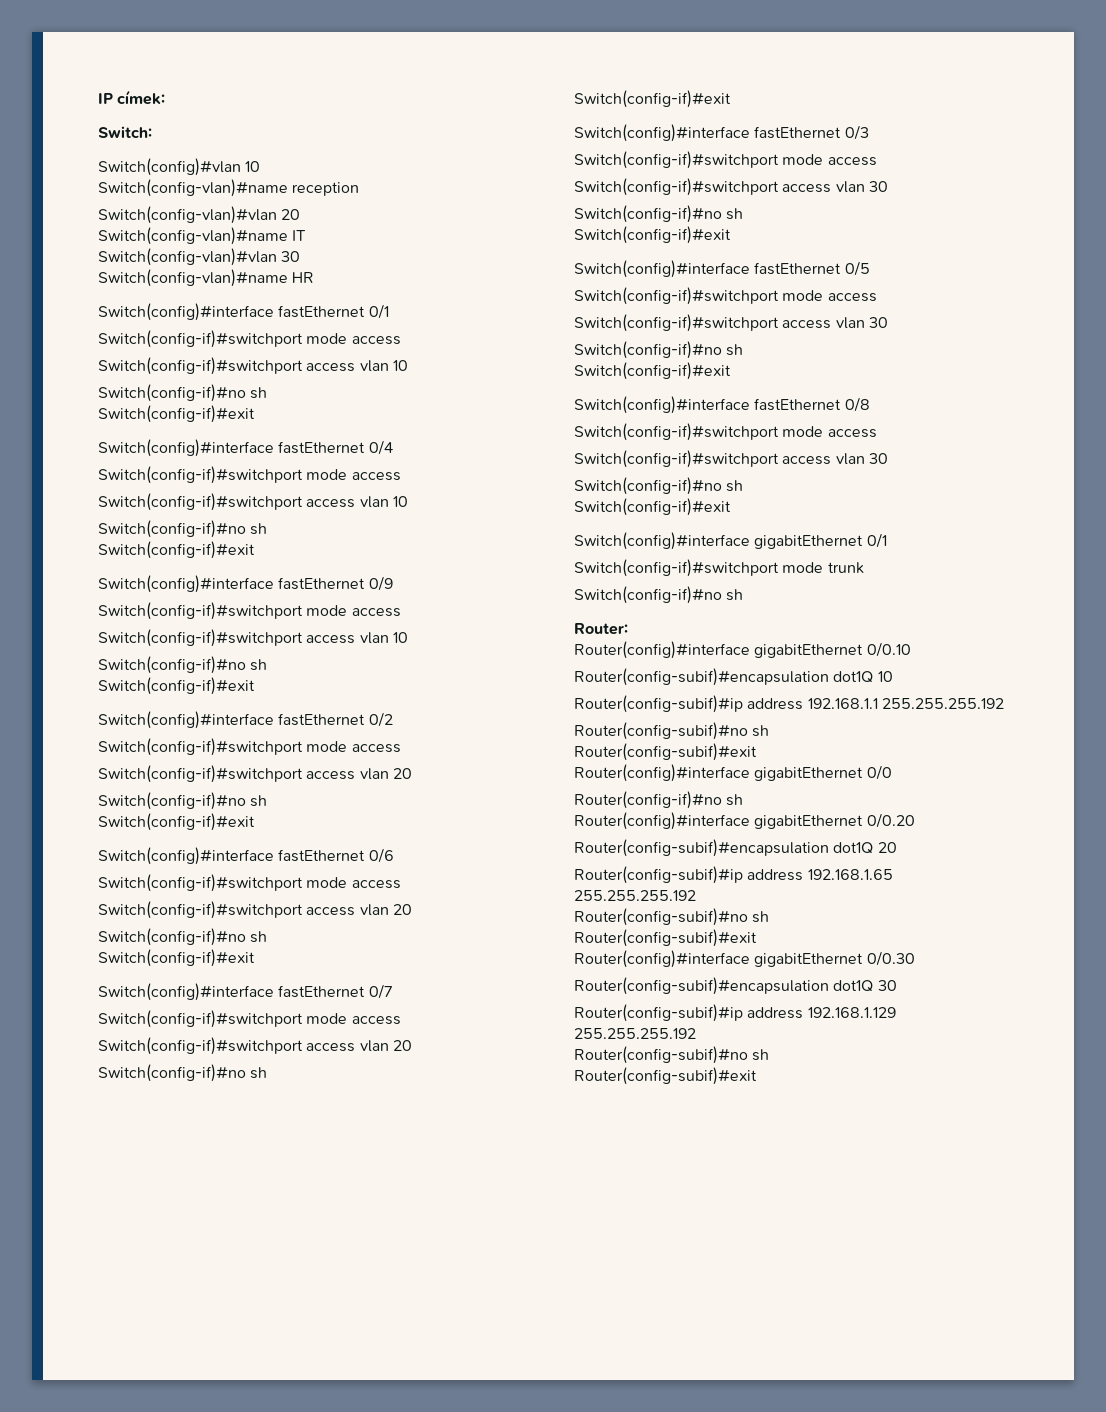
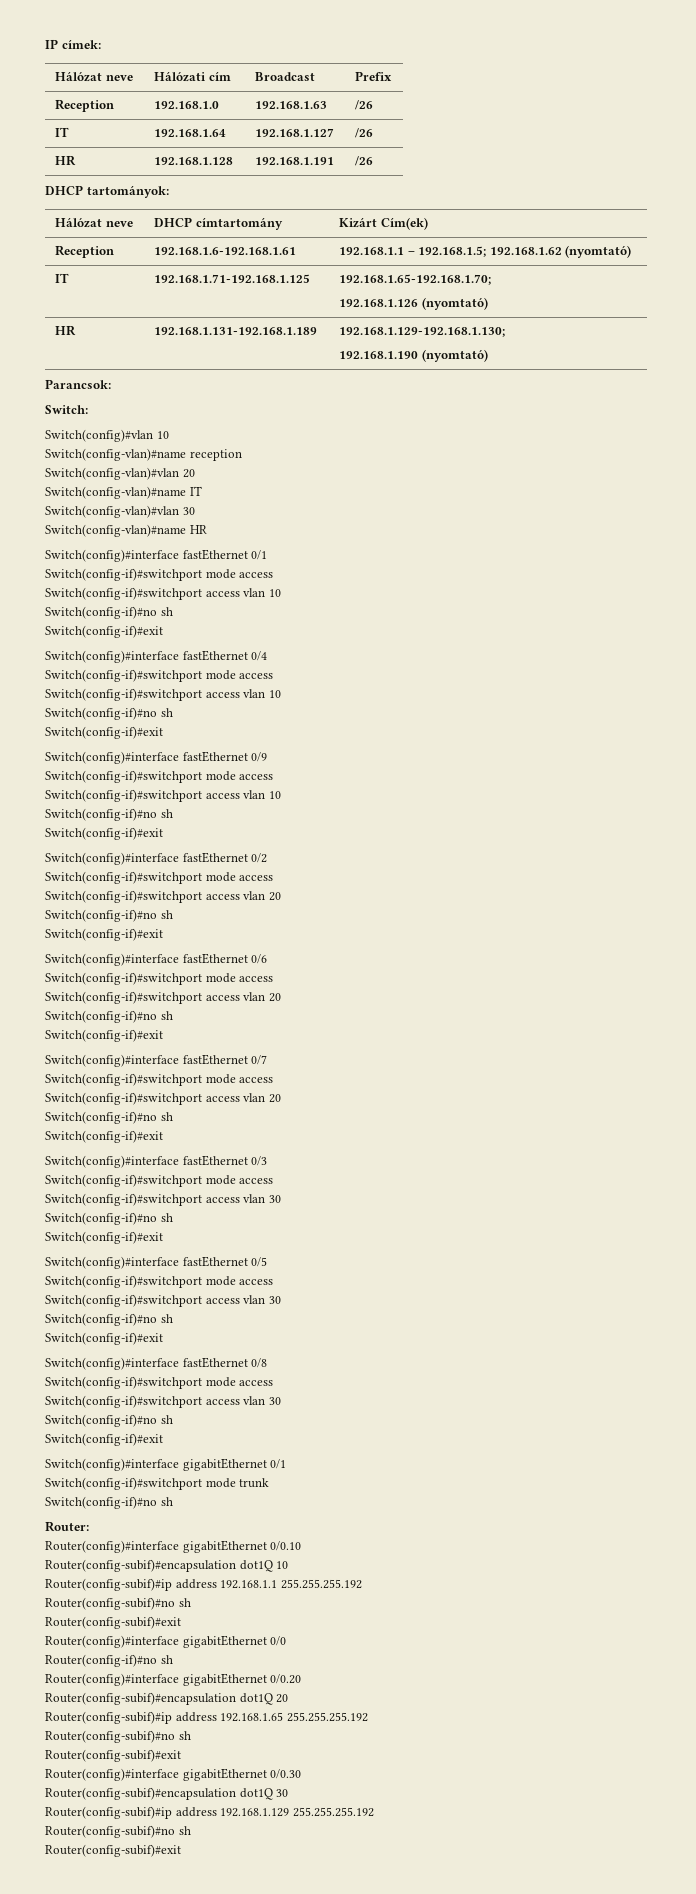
(166, 97) none -> [55,71,133,82] [154,71,231,82] [255,72,316,81] [355,71,393,81] [55,99,115,112] [154,101,220,109] [255,101,328,109] [355,100,374,110] [55,127,70,137] [154,129,227,137] [255,128,335,137] [355,128,374,138] [55,155,77,166] [154,157,234,165] [255,157,335,165] [355,156,374,166] [45,185,169,198] [55,217,133,228] [154,217,283,230] [339,217,428,230] [55,245,115,258] [154,247,297,255] [339,245,632,258] [55,273,70,283] [154,274,311,283] [339,274,492,285] [339,297,488,310] [55,325,77,336] [154,327,318,335] [339,327,506,337] [339,349,488,362] [45,379,111,389] // Hálózat neve | Hálózati cím | Broadcast | Prefix // Reception | 192.168.1.0 | 192.168.1.63 | /26 // IT | 192.168.1.64 | 192.168.1.127 | /26 // HR | 192.168.1.128 | 192.168.1.191 | /26 // DHCP tartományok: // Hálózat neve | DHCP címtartomány | Kizárt Cím(ek) // Reception | 192.168.1.6-192.168.1.61 | 192.168.1.1 – 192.168.1.5; 192.168.1.62 (nyomtató) // IT | 192.168.1.71-192.168.1.125 | 192.168.1.65-192.168.1.70; // 192.168.1.126 (nyomtató) // HR | 192.168.1.131-192.168.1.189 | 192.168.1.129-192.168.1.130; // 192.168.1.190 (nyomtató) // Parancsok:

